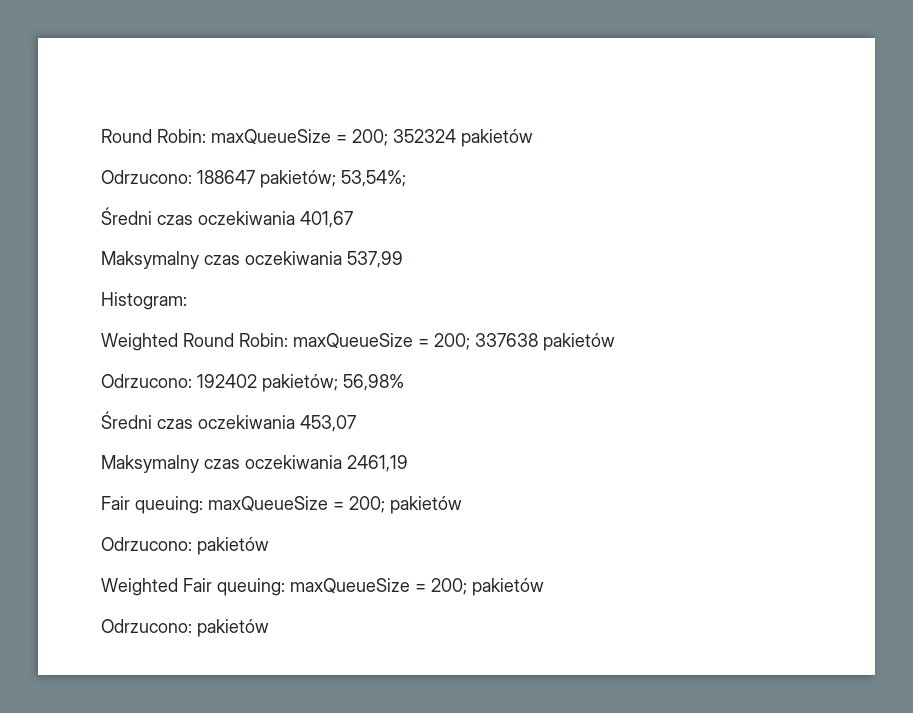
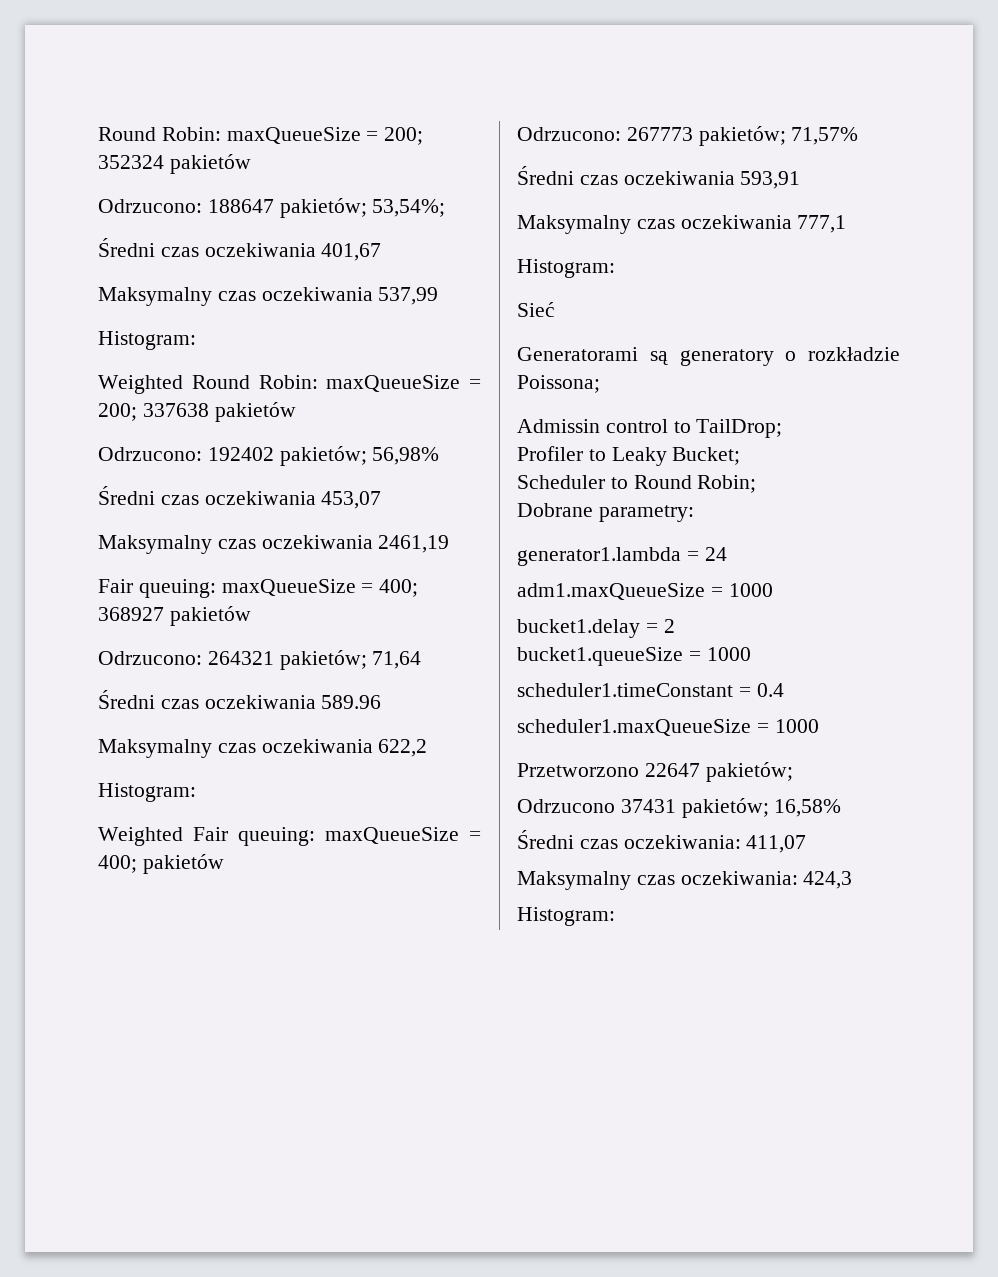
[349,496,462,514] [101,537,269,555] 200; pakietów // Odrzucono: pakietów -> [379,579,419,597] [98,606,251,626] [98,650,422,670] [98,690,382,709] [98,739,428,758] [98,783,196,802] 400; 368927 pakietów // Odrzucono: 264321 pakietów; 71,64 // Średni czas oczekiwania 589.96 // Maksymalny czas oczekiwania 622,2 // Histogram:
[431,578,544,596] [101,619,269,637] 200; pakietów // Odrzucono: pakietów -> [98,854,224,874] [517,126,859,146] [517,166,801,189] [517,215,847,234] [517,259,615,278] [517,302,555,317] [517,347,900,366] [517,375,600,393] [517,419,783,438] [517,446,741,466] [517,475,757,493] [517,503,694,522] [517,547,727,566] [517,583,773,600] [517,619,675,638] [517,647,751,666] [517,683,784,697] [517,719,819,736] [517,762,793,782] [517,798,842,818] [517,830,807,853] [517,871,853,890] [517,907,615,926] 400; pakietów // Odrzucono: 267773 pakietów; 71,57% // Średni czas oczekiwania 593,91 // Maksymalny czas oczekiwania 777,1 // Histogram: // Sieć // Generatorami są generatory o rozkładzie Poissona; // Admissin control to TailDrop; // Profiler to Leaky Bucket; // Scheduler to Round Robin; // Dobrane parametry: // generator1.lambda = 24 // adm1.maxQueueSize = 1000 // bucket1.delay = 2 // bucket1.queueSize = 1000 // scheduler1.timeConstant = 0.4 // scheduler1.maxQueueSize = 1000 // Przetworzono 22647 pakietów; // Odrzucono 37431 pakietów; 16,58% // Średni czas oczekiwania: 411,07 // Maksymalny czas oczekiwania: 424,3 // Histogram:

